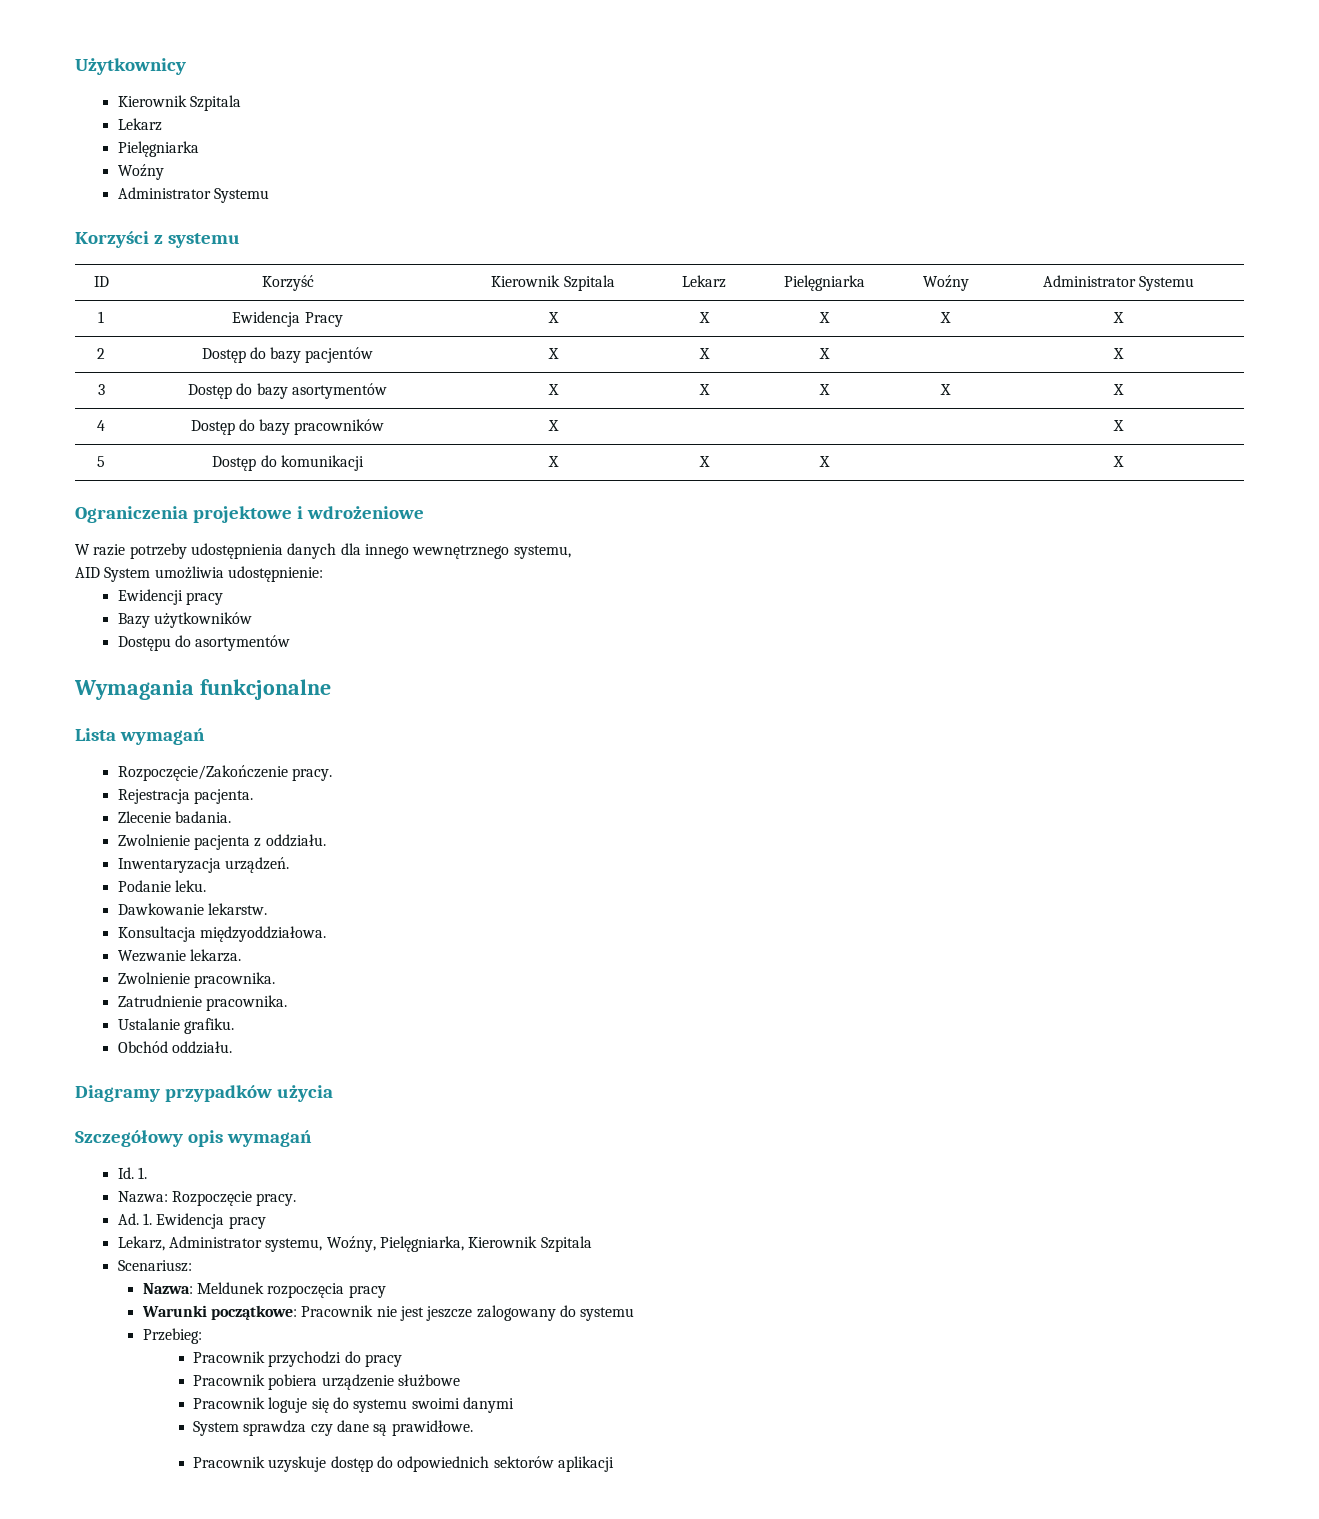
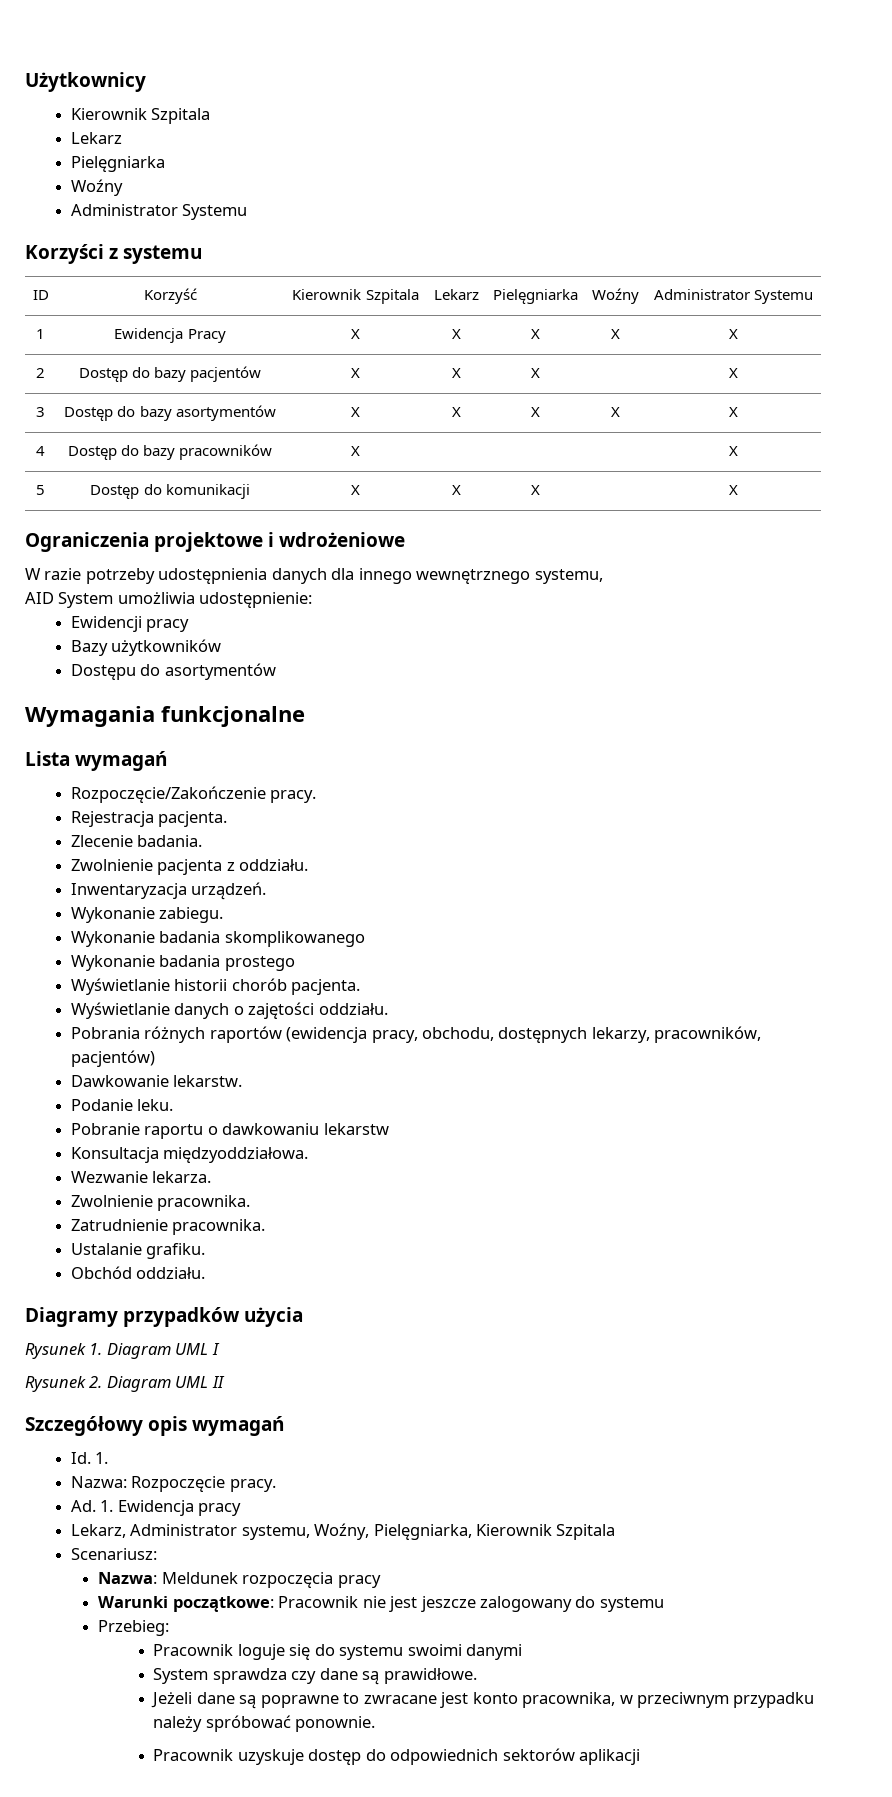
[117,880,207,892] [117,903,268,915] Podanie leku. // Dawkowanie lekarstw. -> [70,907,224,923] [70,931,365,947] [70,955,295,971] [70,978,361,995] [70,1002,388,1019] [70,1026,762,1043] [70,1050,155,1067] [70,1075,243,1087] [70,1099,174,1111] [70,1123,389,1139] Wykonanie zabiegu. // Wykonanie badania skomplikowanego // Wykonanie badania prostego // Wyświetlanie historii chorób pacjenta. // Wyświetlanie danych o zajętości oddziału. // Pobrania różnych raportów (ewidencja pracy, obchodu, dostępnych lekarzy, pracowników, pacjentów) // Dawkowanie lekarstw. // Podanie leku. // Pobranie raportu o dawkowaniu lekarstw
(333, 1093) none -> [25,1343,220,1359] [25,1376,225,1392] // Rysunek 1. Diagram UML I // Rysunek 2. Diagram UML II
[193,1351,403,1367] [193,1374,461,1390] // Pracownik przychodzi do pracy // Pracownik pobiera urządzenie służbowe -> (170, 1628) none
(473, 1428) none -> [151,1692,815,1709] [153,1715,376,1732] // Jeżeli dane są poprawne to zwracane jest konto pracownika, w przeciwnym przypadku należy spróbować ponownie.

